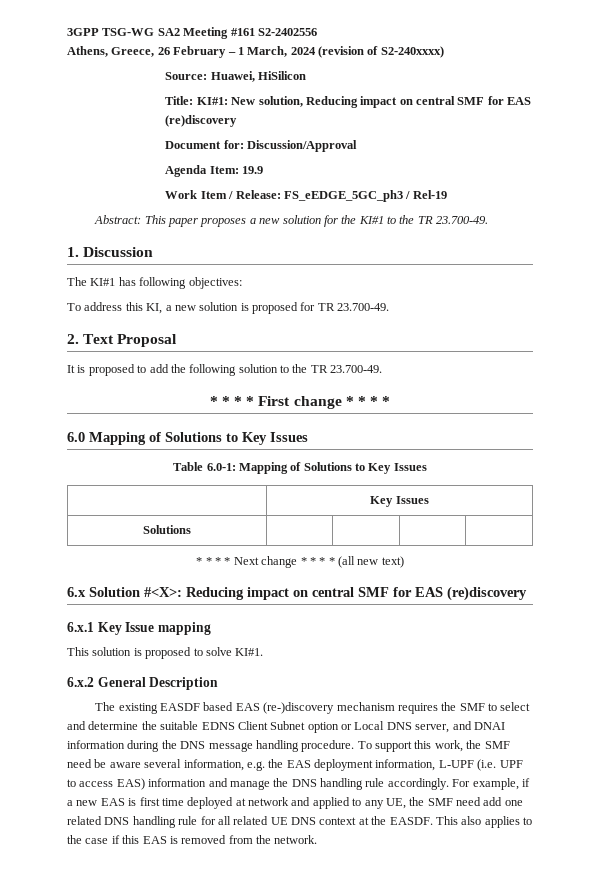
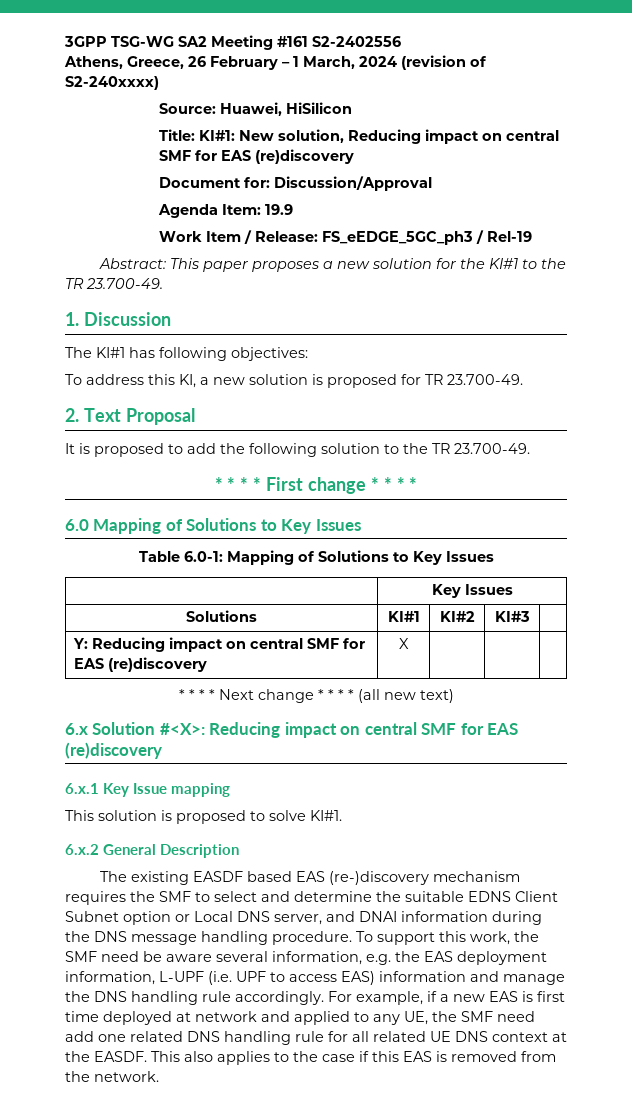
(191, 529) none -> [387,611,420,622] [439,611,475,622] [494,611,530,622] [73,637,366,652] [74,657,208,672] [398,638,409,649] KI#1 | KI#2 | KI#3 | // Y: Reducing impact on central SMF for EAS (re)discovery | X

